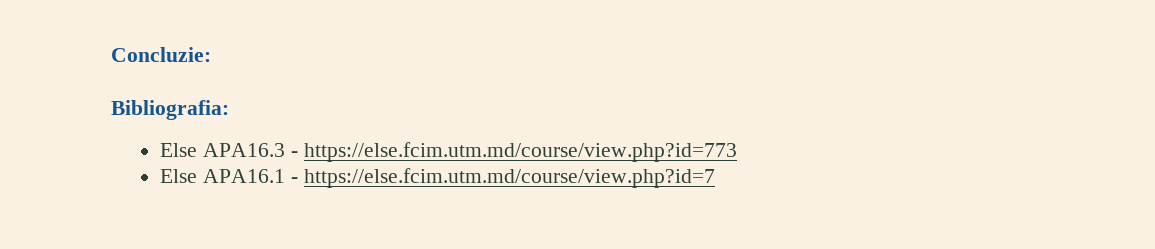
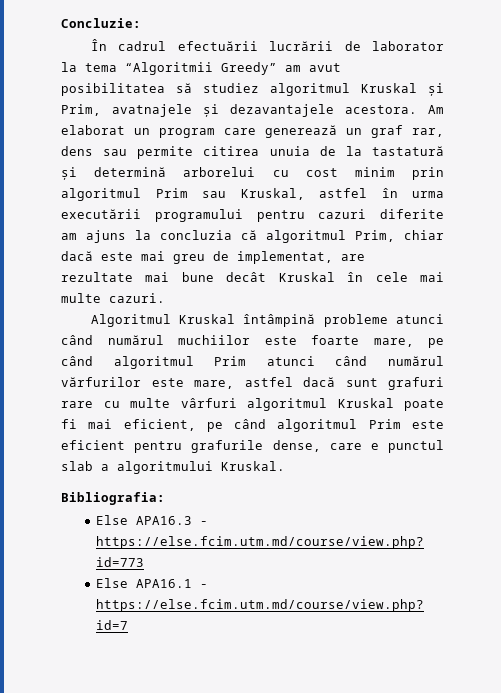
(211, 54) none -> [90,39,444,51] [61,62,341,75] [61,83,444,96] [61,104,444,117] [61,125,444,138] [61,146,445,159] [61,167,444,180] [61,188,444,201] [61,209,444,222] [61,230,444,243] [61,251,365,264] [61,272,444,282] [61,293,165,303] [90,314,444,327] [61,335,444,348] [61,356,444,369] [61,377,444,390] [61,398,444,411] [61,419,444,432] [61,440,445,453] [61,461,285,474] // În cadrul efectuării lucrării de laborator la tema “Algoritmii Greedy” am avut posibilitatea să studiez algoritmul Kruskal și Prim, avatnajele și dezavantajele acestora. Am elaborat un program care generează un graf rar, dens sau permite citirea unuia de la tastatură și determină arborelui cu cost minim prin algoritmul Prim sau Kruskal, astfel în urma executării programului pentru cazuri diferite am ajuns la concluzia că algoritmul Prim, chiar dacă este mai greu de implementat, are rezultate mai bune decât Kruskal în cele mai multe cazuri. // Algoritmul Kruskal întâmpină probleme atunci când numărul muchiilor este foarte mare, pe când algoritmul Prim atunci când numărul vărfurilor este mare, astfel dacă sunt grafuri rare cu multe vârfuri algoritmul Kruskal poate fi mai eficient, pe când algoritmul Prim este eficient pentru grafurile dense, care e punctul slab a algoritmului Kruskal.

